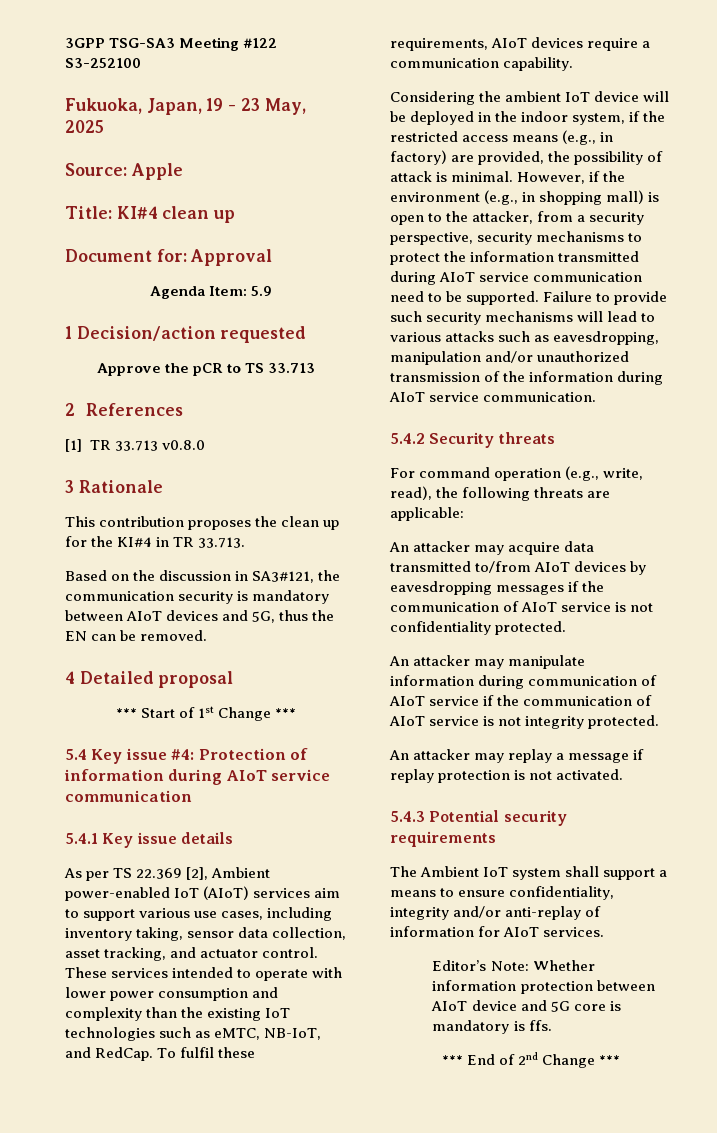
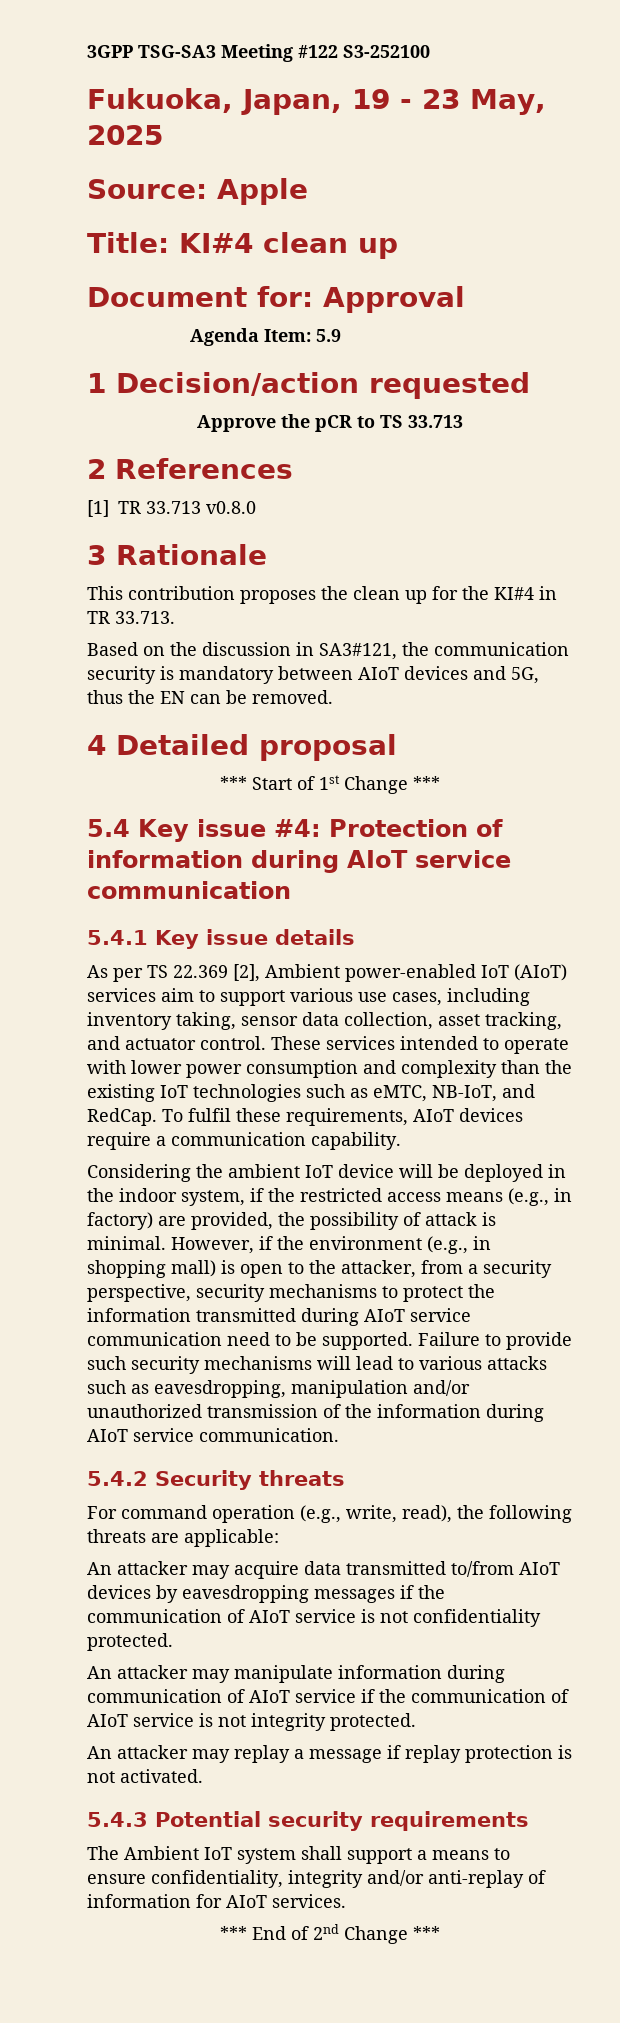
[432,960,595,971] [432,980,655,994] [431,1000,621,1012] [432,1020,552,1034] // Editor’s Note: Whether information protection between AIoT device and 5G core is mandatory is ffs. -> (346, 1901) none

